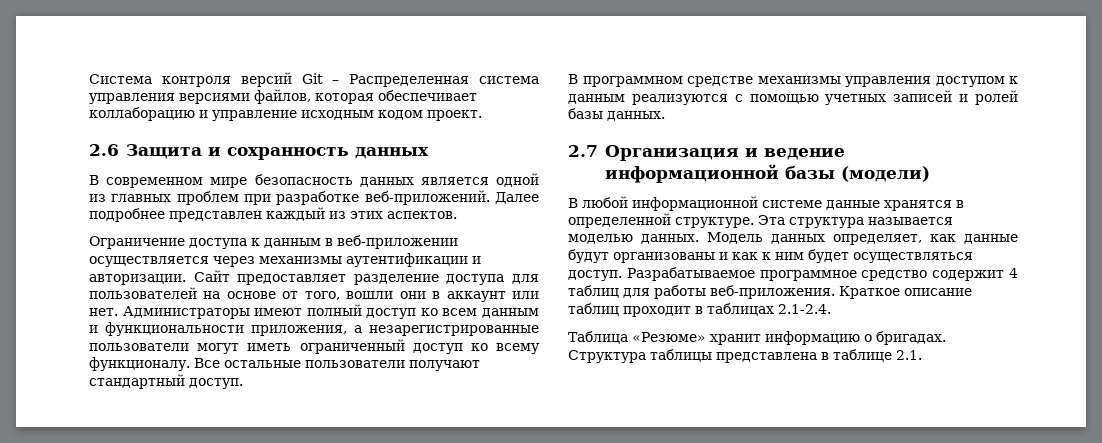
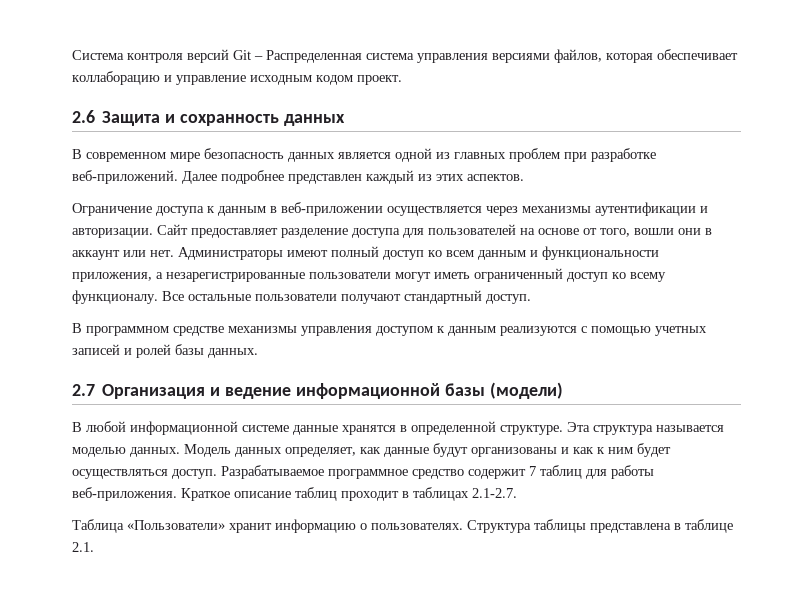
[1009,268,1018,278] 4 -> [529,466,536,476] 7
[778,304,831,314] 2.1-2.4. -> [472,488,517,498] 2.1-2.7.
[632,332,706,342] «Резюме» -> [127,520,225,530] «Пользователи»
[876,331,946,345] бригадах. -> [371,523,463,530] пользователях.

